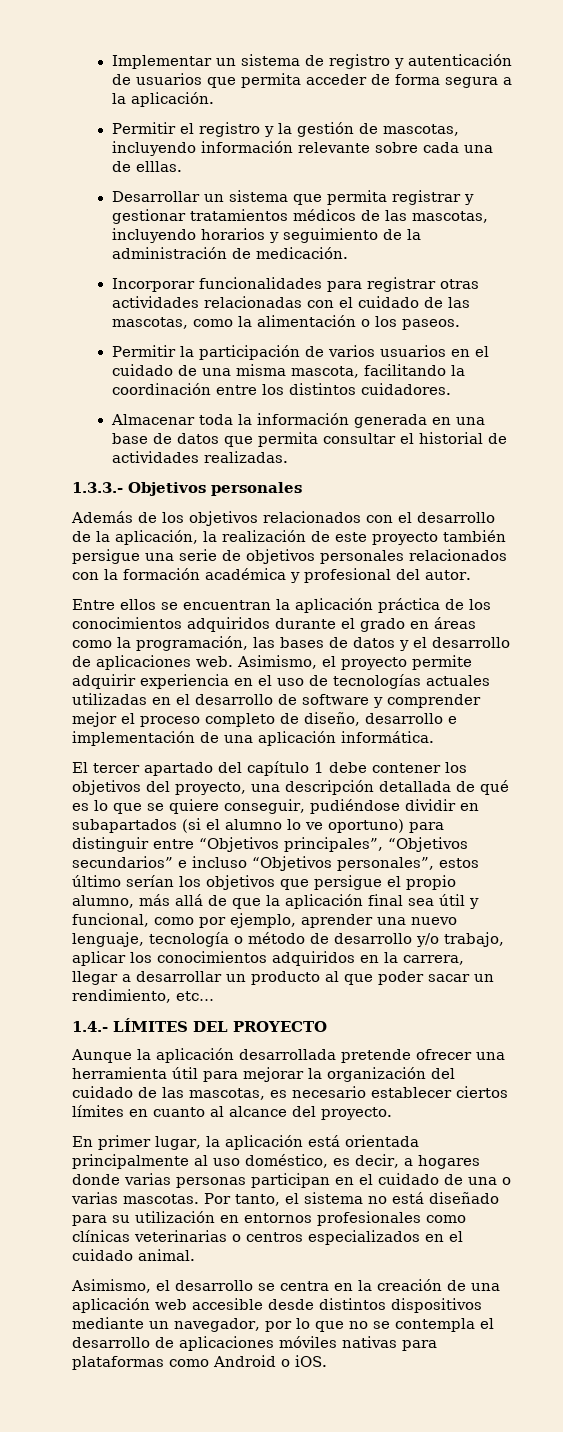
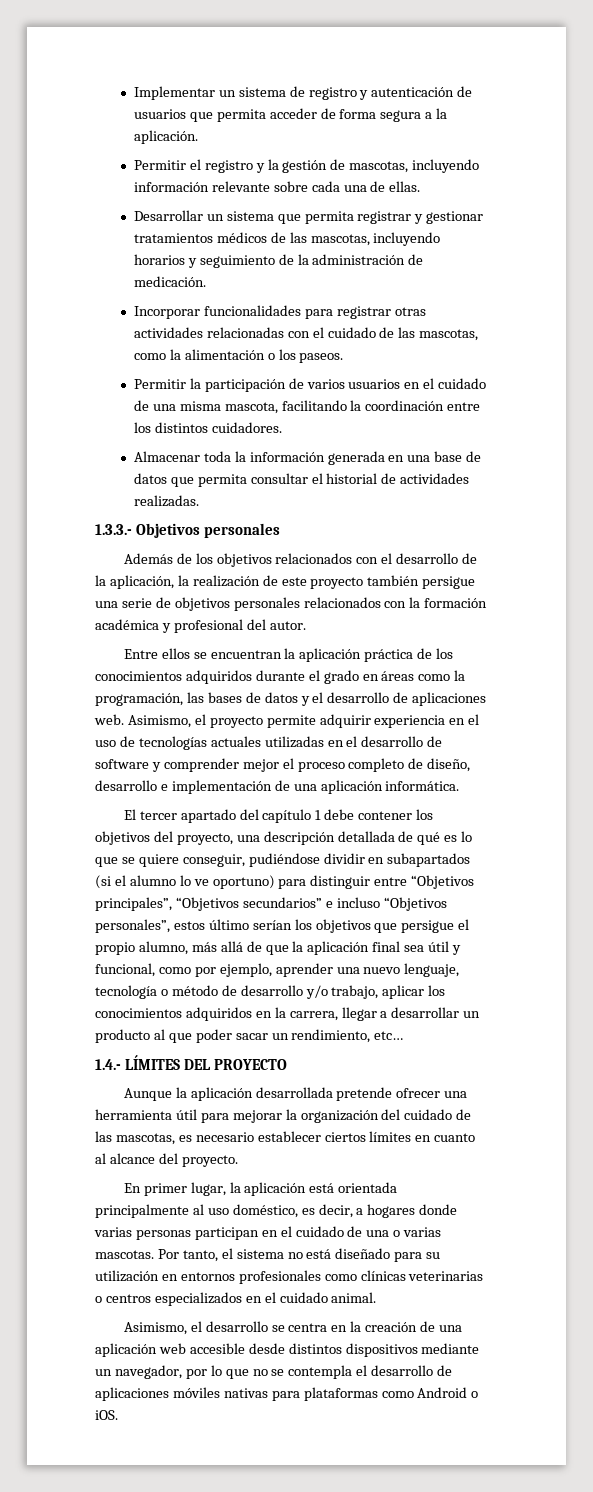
[135,161,182,172] elllas. -> [389,181,421,192] ellas.

